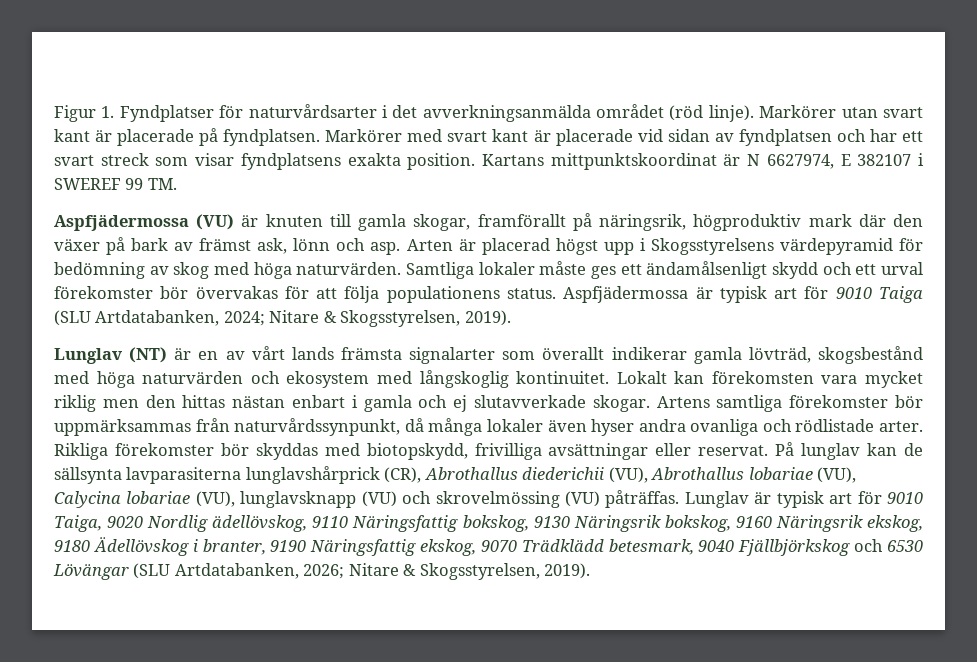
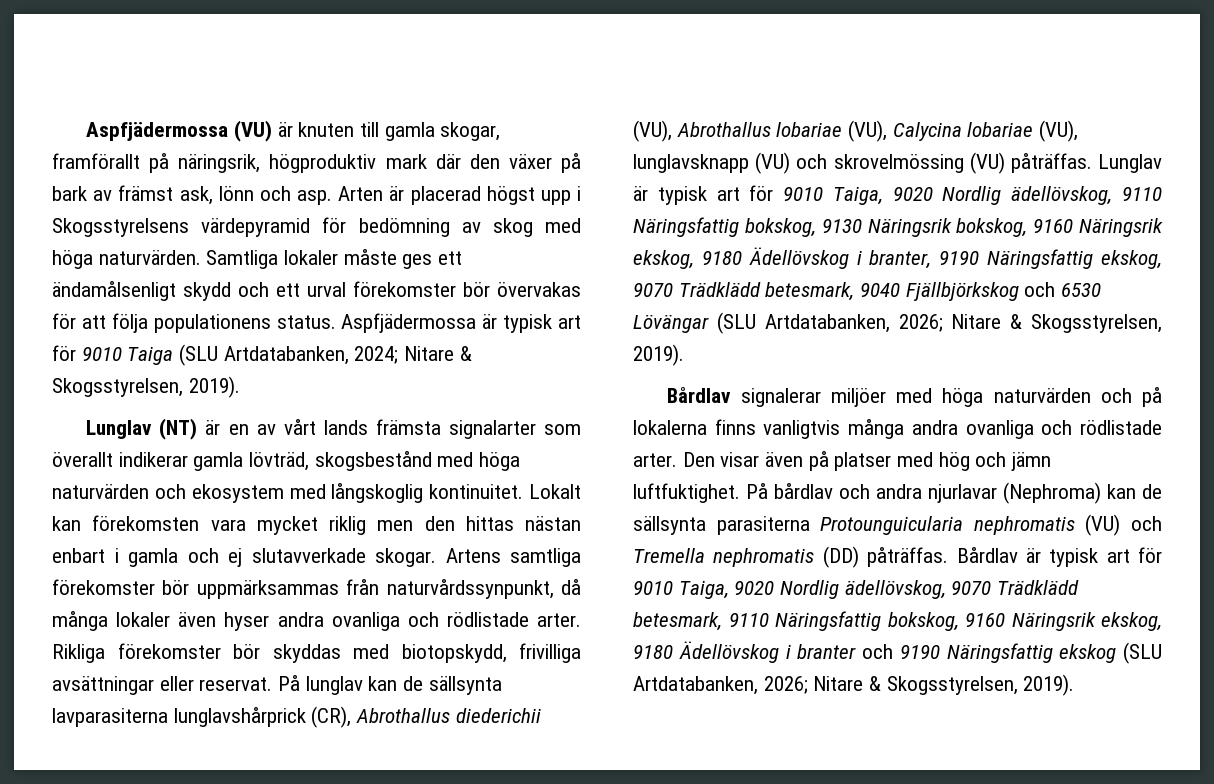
[54,104,923,122] [54,128,923,146] [54,153,924,170] [54,178,177,190] Figur 1. Fyndplatser för naturvårdsarter i det avverkningsanmälda området (röd linje). Markörer utan svart kant är placerade på fyndplatsen. Markörer med svart kant är placerade vid sidan av fyndplatsen och har ett svart streck som visar fyndplatsens exakta position. Kartans mittpunktskoordinat är N 6627974, E 382107 i SWEREF 99 TM. // -> (86, 131) none
(591, 571) none -> [667,387,1162,407] [633,419,1162,439] [633,451,1052,471] [633,482,1162,504] [633,514,1162,536] [633,546,1162,568] [633,580,1080,599] [633,611,1162,631] [633,641,1162,664] [633,674,1075,696] // Bårdlav signalerar miljöer med höga naturvärden och på lokalerna finns vanligtvis många andra ovanliga och rödlistade arter. Den visar även på platser med hög och jämn luftfuktighet. På bårdlav och andra njurlavar (Nephroma) kan de sällsynta parasiterna Protounguicularia nephromatis (VU) och Tremella nephromatis (DD) påträffas. Bårdlav är typisk art för 9010 Taiga, 9020 Nordlig ädellövskog, 9070 Trädklädd betesmark, 9110 Näringsfattig bokskog, 9160 Näringsrik ekskog, 9180 Ädellövskog i branter och 9190 Näringsfattig ekskog (SLU Artdatabanken, 2026; Nitare & Skogsstyrelsen, 2019).

